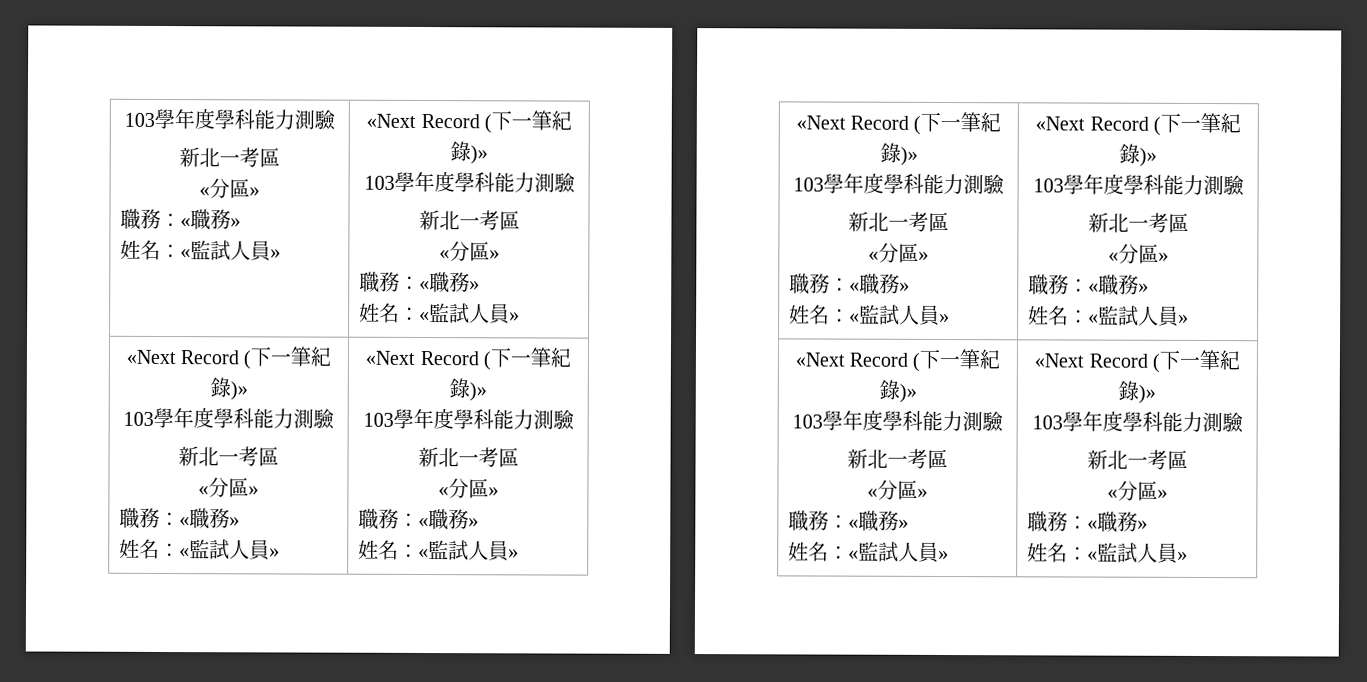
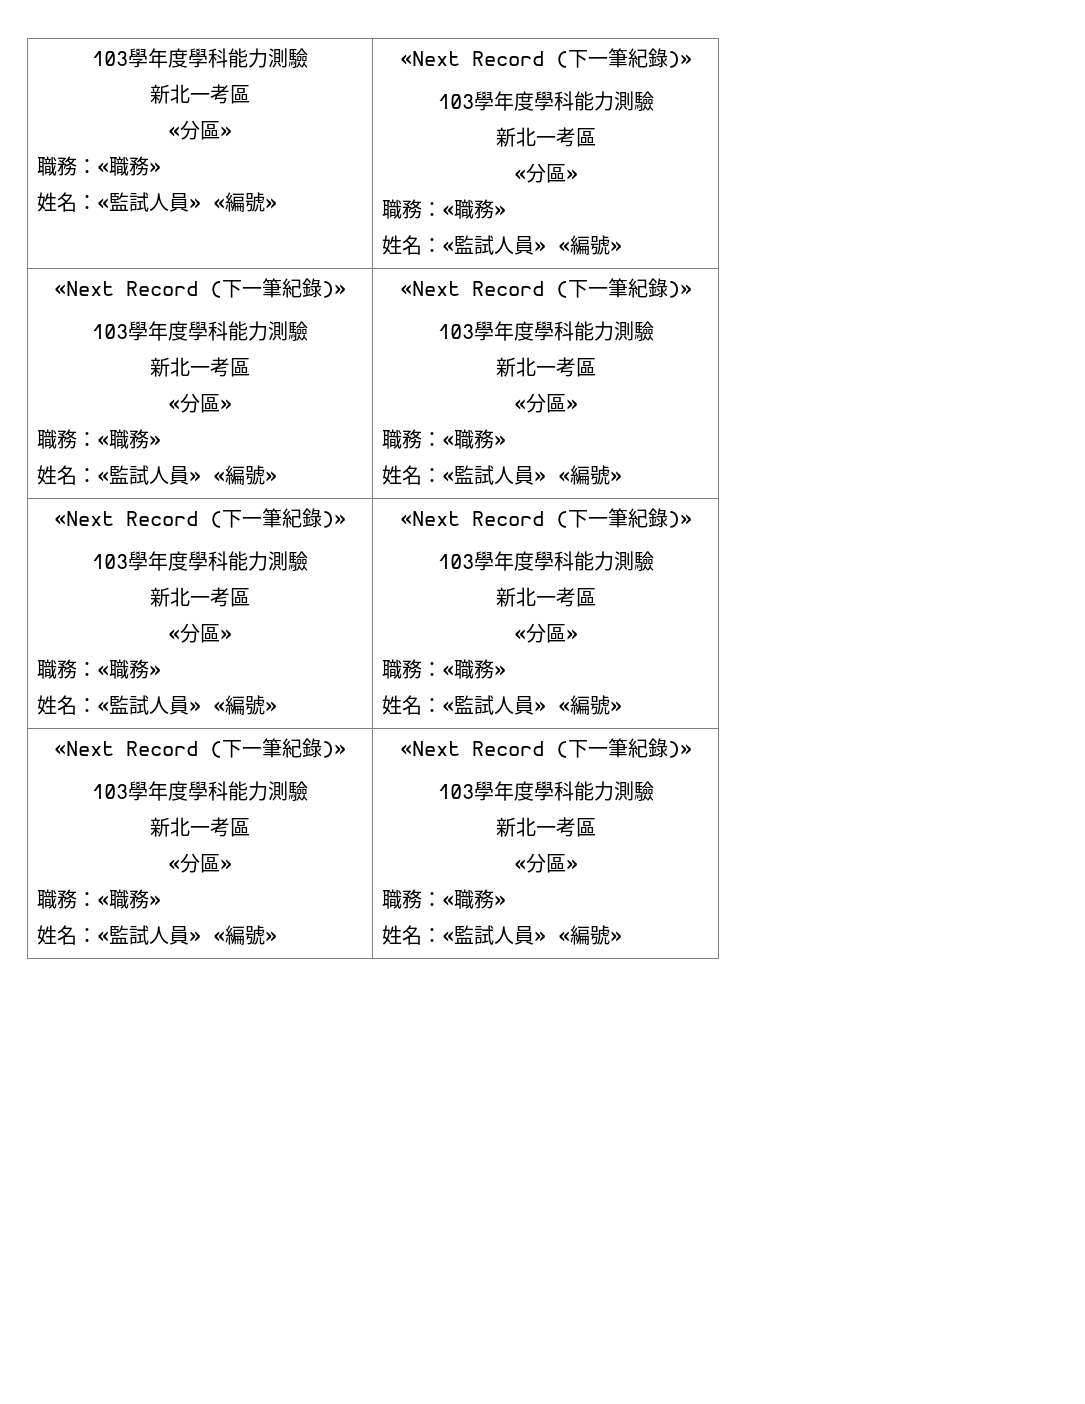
(281, 254) none -> [213,192,278,212] «編號»
(520, 317) none -> [558,235,623,255] «編號»
(280, 553) none -> [213,465,278,485] «編號»
(519, 554) none -> [558,465,623,485] «編號»
(950, 318) none -> [213,695,278,715] «編號»
(1189, 319) none -> [558,695,623,715] «編號»
(949, 555) none -> [213,925,278,945] «編號»
(1188, 556) none -> [558,925,623,945] «編號»

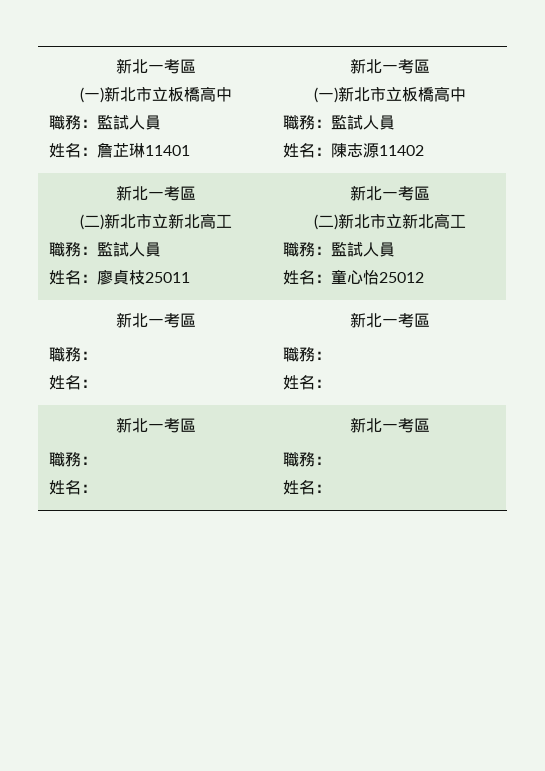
[92,48,308,69] [150,84,250,104] [168,120,232,140] [37,156,162,176] [37,192,278,212] [399,48,692,68] [437,91,654,112] [495,127,596,147] [513,163,578,183] [382,199,507,219] [382,235,623,255] [53,278,346,298] [92,321,308,342] [150,357,250,377] [168,393,232,413] [37,429,162,449] [37,465,278,485] [399,278,692,298] [437,321,654,342] [495,357,596,377] [513,393,578,413] [382,429,507,449] [382,465,623,485] [53,508,346,528] [92,551,308,572] [150,587,250,607] [168,623,232,643] [37,659,162,679] [37,695,278,715] [399,508,692,528] [437,551,654,572] [495,587,596,607] [513,623,578,643] [382,659,507,679] [382,695,623,715] [53,738,346,758] [92,781,308,802] [150,817,250,837] [168,853,232,873] [37,889,162,909] [37,925,278,945] [399,738,692,758] [437,781,654,802] [495,817,596,837] [513,853,578,873] [382,889,507,909] [382,925,623,945] 103學年度學科能力測驗 // 新北一考區 // «分區» // 職務：«職務» // 姓名：«監試人員» «編號» | «Next Record (下一筆紀錄)» // 103學年度學科能力測驗 // 新北一考區 // «分區» // 職務：«職務» // 姓名：«監試人員» «編號» // «Next Record (下一筆紀錄)» // 103學年度學科能力測驗 // 新北一考區 // «分區» // 職務：«職務» // 姓名：«監試人員» «編號» | «Next Record (下一筆紀錄)» // 103學年度學科能力測驗 // 新北一考區 // «分區» // 職務：«職務» // 姓名：«監試人員» «編號» // «Next Record (下一筆紀錄)» // 103學年度學科能力測驗 // 新北一考區 // «分區» // 職務：«職務» // 姓名：«監試人員» «編號» | «Next Record (下一筆紀錄)» // 103學年度學科能力測驗 // 新北一考區 // «分區» // 職務：«職務» // 姓名：«監試人員» «編號» // «Next Record (下一筆紀錄)» // 103學年度學科能力測驗 // 新北一考區 // «分區» // 職務：«職務» // 姓名：«監試人員» «編號» | «Next Record (下一筆紀錄)» // 103學年度學科能力測驗 // 新北一考區 // «分區» // 職務：«職務» // 姓名：«監試人員» «編號» -> [115,58,196,74] [79,86,232,103] [49,115,162,130] [49,142,191,158] [349,58,430,74] [313,86,466,103] [283,115,396,130] [283,143,425,158] [115,185,196,201] [79,213,232,230] [49,242,162,257] [49,269,191,285] [349,185,430,201] [313,213,466,230] [283,242,396,257] [283,269,425,285] [115,312,196,328] [49,347,98,362] [49,375,98,390] [349,312,430,328] [283,347,332,362] [283,375,332,390] [115,417,196,433] [49,452,98,467] [49,480,98,495] [349,417,430,433] [283,452,332,467] [283,480,332,495] 新北一考區 // (一)新北市立板橋高中 // 職務：監試人員 // 姓名：詹芷琳11401 | 新北一考區 // (一)新北市立板橋高中 // 職務：監試人員 // 姓名：陳志源11402 // 新北一考區 // (二)新北市立新北高工 // 職務：監試人員 // 姓名：廖貞枝25011 | 新北一考區 // (二)新北市立新北高工 // 職務：監試人員 // 姓名：童心怡25012 // 新北一考區 // 職務： // 姓名： | 新北一考區 // 職務： // 姓名： // 新北一考區 // 職務： // 姓名： | 新北一考區 // 職務： // 姓名：

